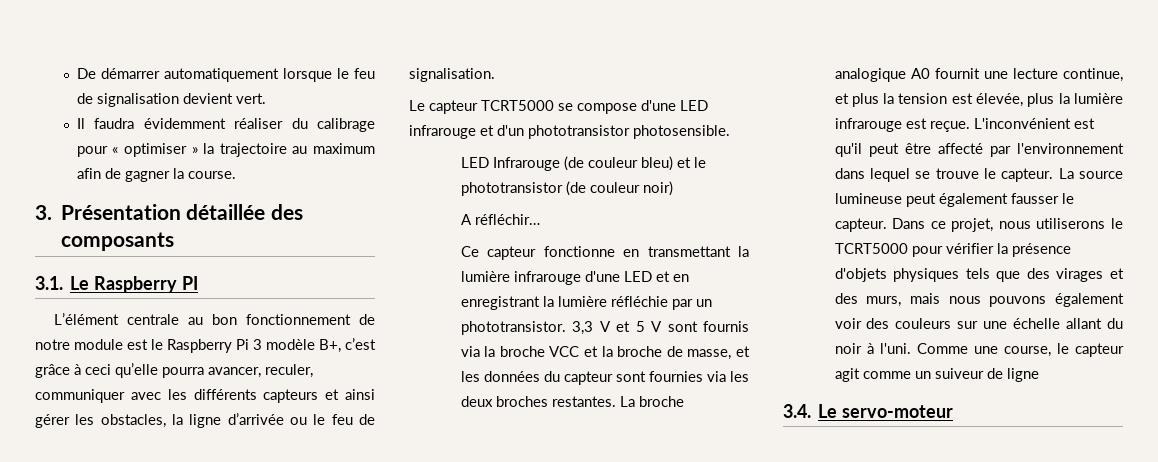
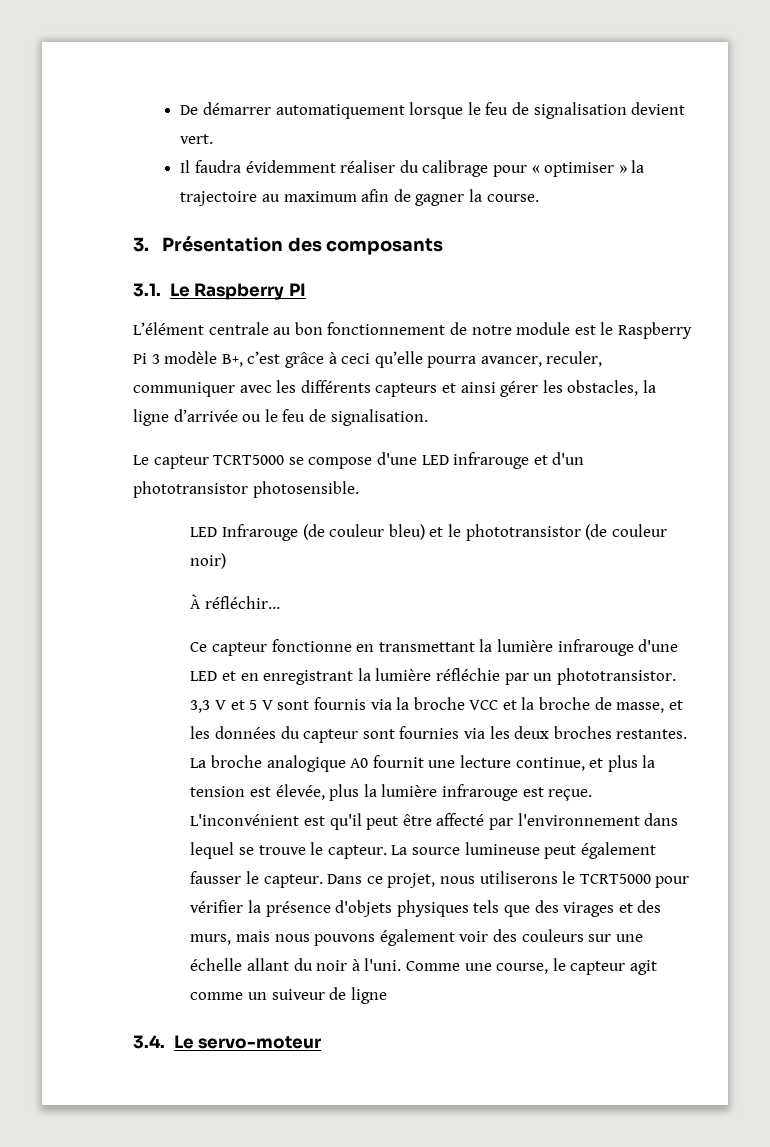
[186,204,266,220] détaillée -> (283, 244) none
[460,214,472,225] A -> [190,594,202,609] À

